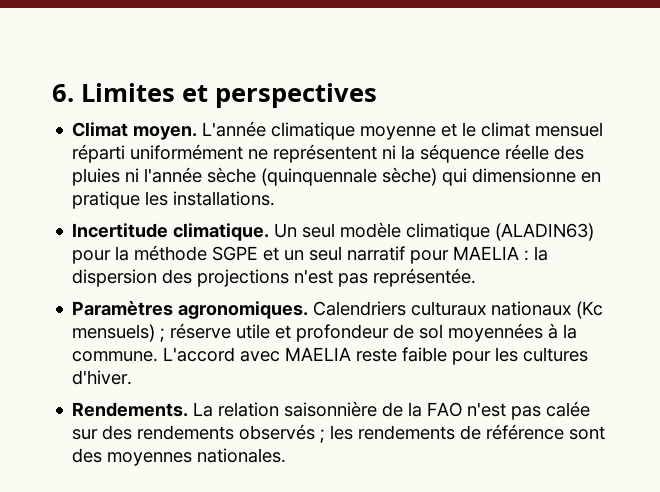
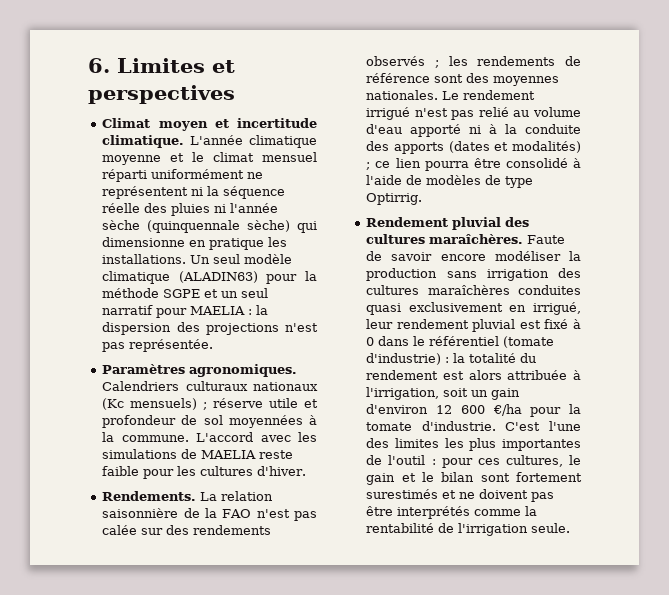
[133,126,198,140] moyen. -> [158,118,317,131] [102,135,185,148] moyen et incertitude climatique.
[72,223,270,241] // Incertitude climatique. -> (187, 259) none
(281, 356) none -> [298,432,317,442] [102,449,198,459] les simulations de
(287, 455) none -> [442,90,536,100] [366,107,581,120] [366,124,581,137] [366,141,581,154] [366,158,581,171] [366,175,534,188] [366,193,423,205] [366,217,530,230] [366,234,566,244] [366,251,581,261] [366,268,581,281] [366,285,581,295] [366,302,581,315] [366,319,581,332] [366,336,555,348] [366,353,537,365] [366,370,581,380] [366,387,521,400] [366,404,581,417] [366,421,581,431] [366,438,581,451] [366,455,581,468] [366,472,582,485] [366,489,555,502] [366,506,538,519] [366,523,571,536] Le rendement irrigué n'est pas relié au volume d'eau apporté ni à la conduite des apports (dates et modalités) ; ce lien pourra être consolidé à l'aide de modèles de type Optirrig. // Rendement pluvial des cultures maraîchères. Faute de savoir encore modéliser la production sans irrigation des cultures maraîchères conduites quasi exclusivement en irrigué, leur rendement pluvial est fixé à 0 dans le référentiel (tomate d'industrie) : la totalité du rendement est alors attribuée à l'irrigation, soit un gain d'environ 12 600 €/ha pour la tomate d'industrie. C'est l'une des limites les plus importantes de l'outil : pour ces cultures, le gain et le bilan sont fortement surestimés et ne doivent pas être interprétés comme la rentabilité de l'irrigation seule.

